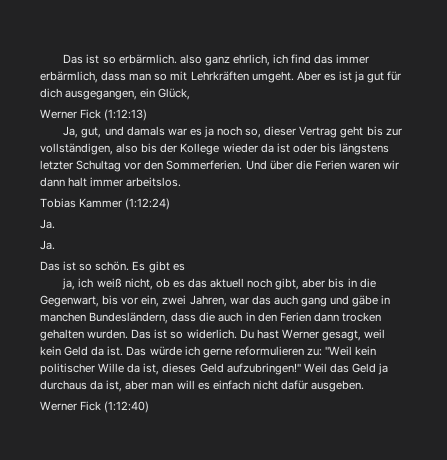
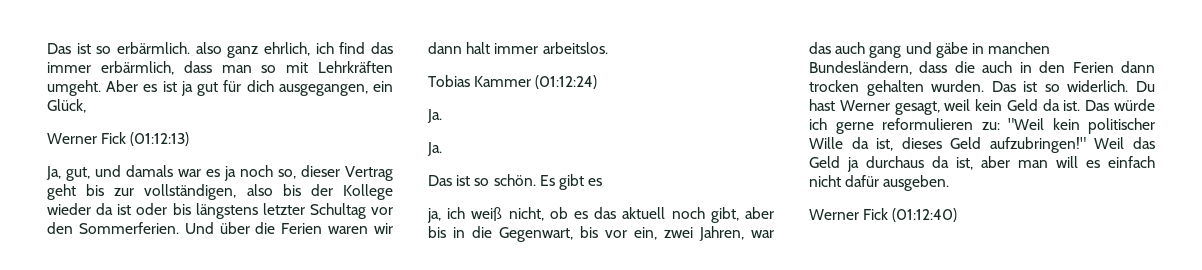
[104,109,148,121] (1:12:13) -> [130,132,190,146] (01:12:13)
[125,198,171,210] (1:12:24) -> [535,75,598,89] (01:12:24)
[104,401,150,413] (1:12:40) -> [892,208,958,222] (01:12:40)

